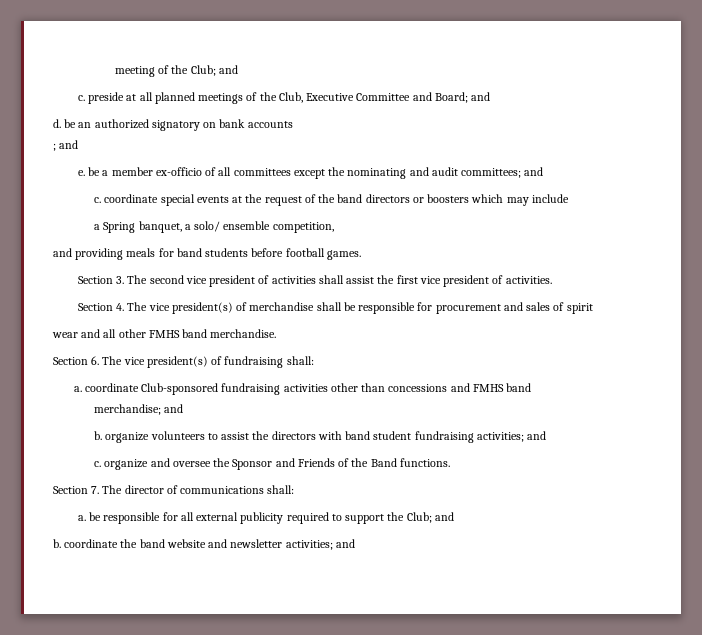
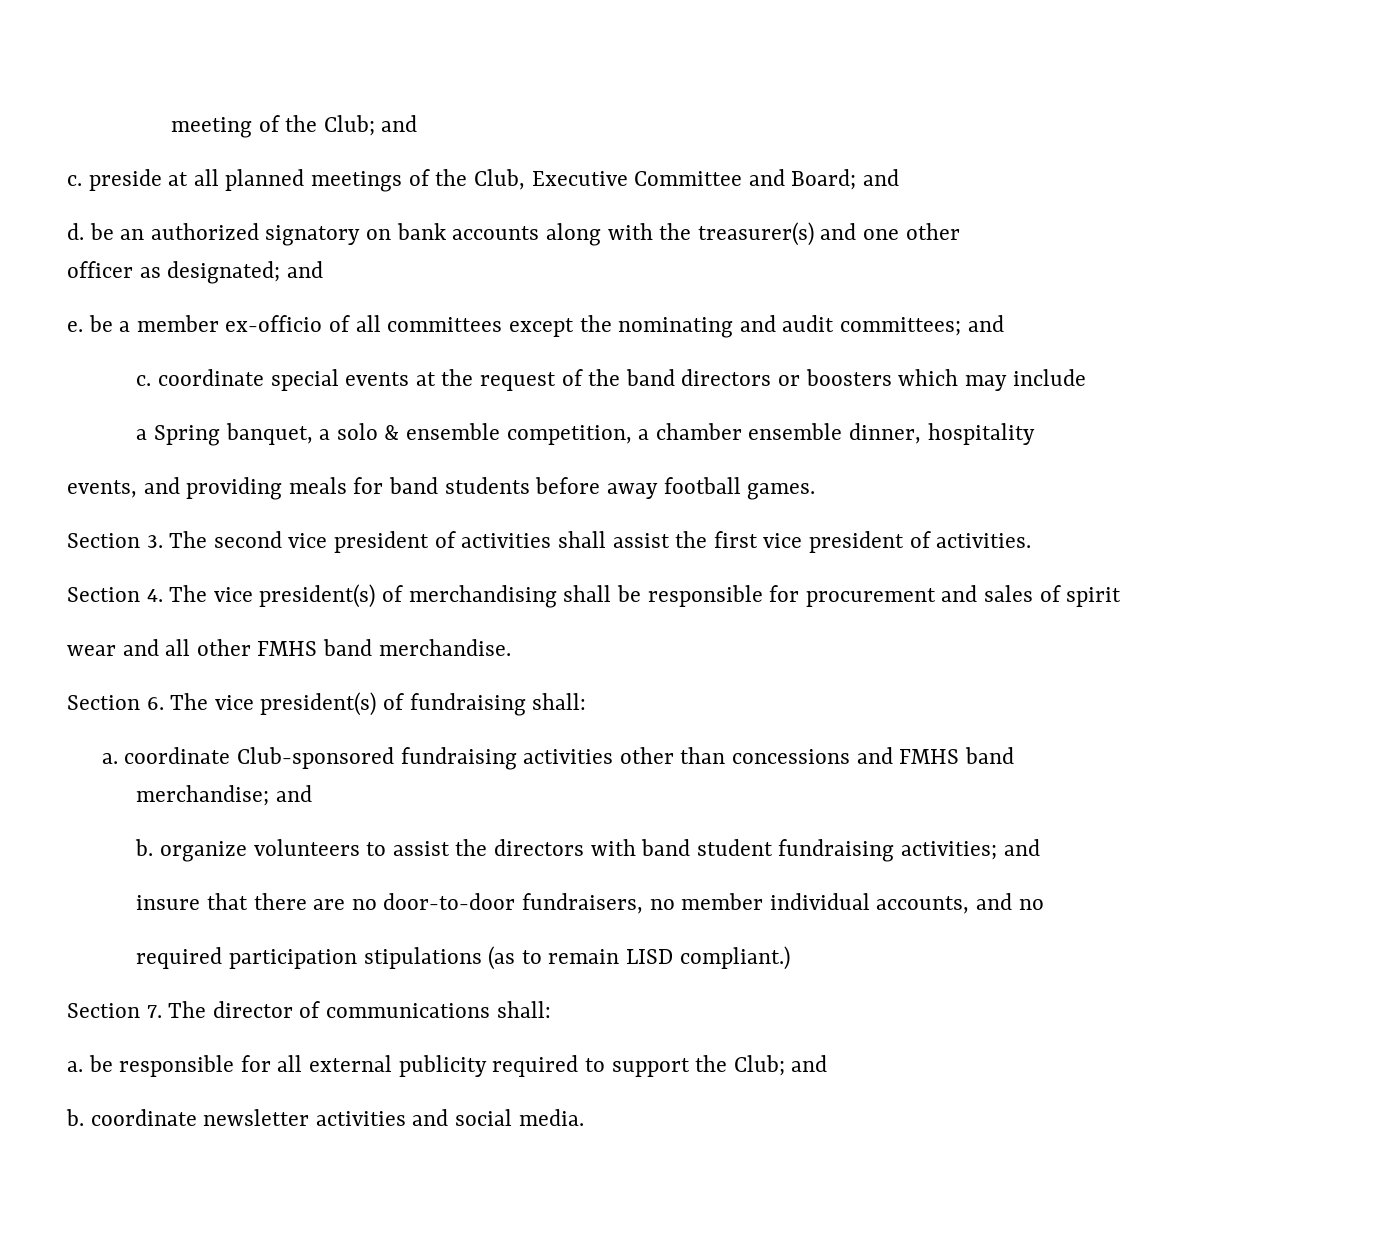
[53,143,56,151] // ; -> [545,222,960,246] [67,261,281,284] along with the treasurer(s) and one other // officer as designated;
[194,221,221,232] solo/ -> [336,423,400,440] solo &
(334, 227) // -> [638,423,1035,445] [67,480,137,498] a chamber ensemble dinner, hospitality // events,
(284, 252) none -> [606,483,658,499] away
[249,302,315,311] merchandise -> [408,585,557,608] merchandising
[94,458,450,470] c. organize and oversee the Sponsor and Friends of the Band functions. -> [136,893,1044,914] [136,946,790,970] insure that there are no door-to-door fundraisers, no member individual accounts, and no // required participation stipulations (as to remain LISD compliant.)
[120,539,355,550] the band website and newsletter activities; and -> [203,1109,584,1126] newsletter activities and social media.

